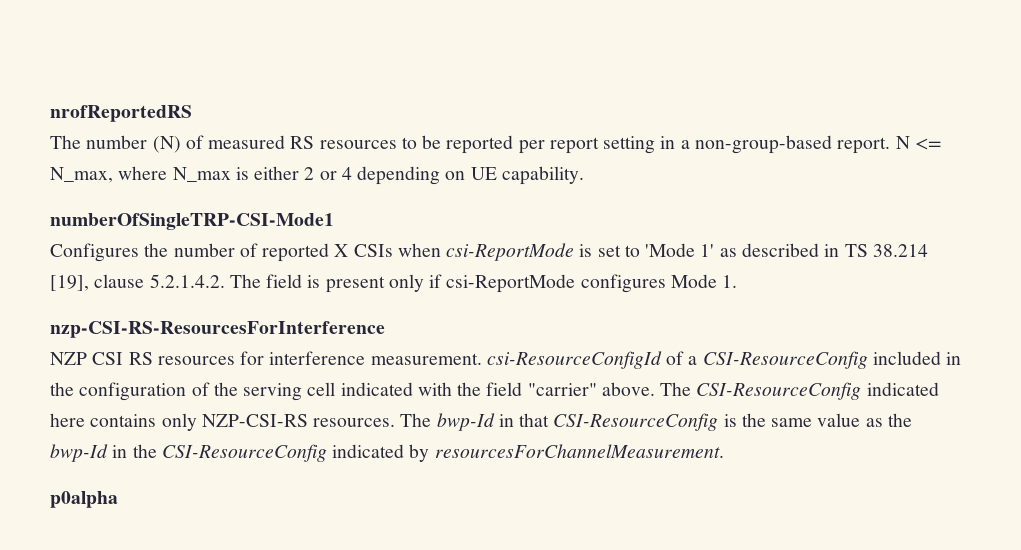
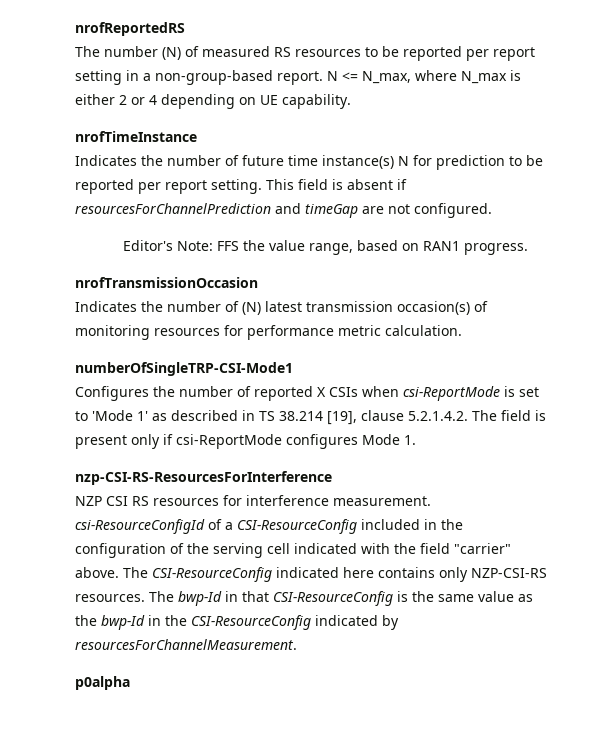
(584, 175) none -> [75,131,197,142] [75,155,543,170] [75,179,407,194] [75,203,492,218] [122,240,528,255] [75,277,258,288] [75,301,488,315] [75,325,462,340] // nrofTimeInstance // Indicates the number of future time instance(s) N for prediction to be reported per report setting. This field is absent if resourcesForChannelPrediction and timeGap are not configured. // Editor's Note: FFS the value range, based on RAN1 progress. // nrofTransmissionOccasion // Indicates the number of (N) latest transmission occasion(s) of monitoring resources for performance metric calculation.

